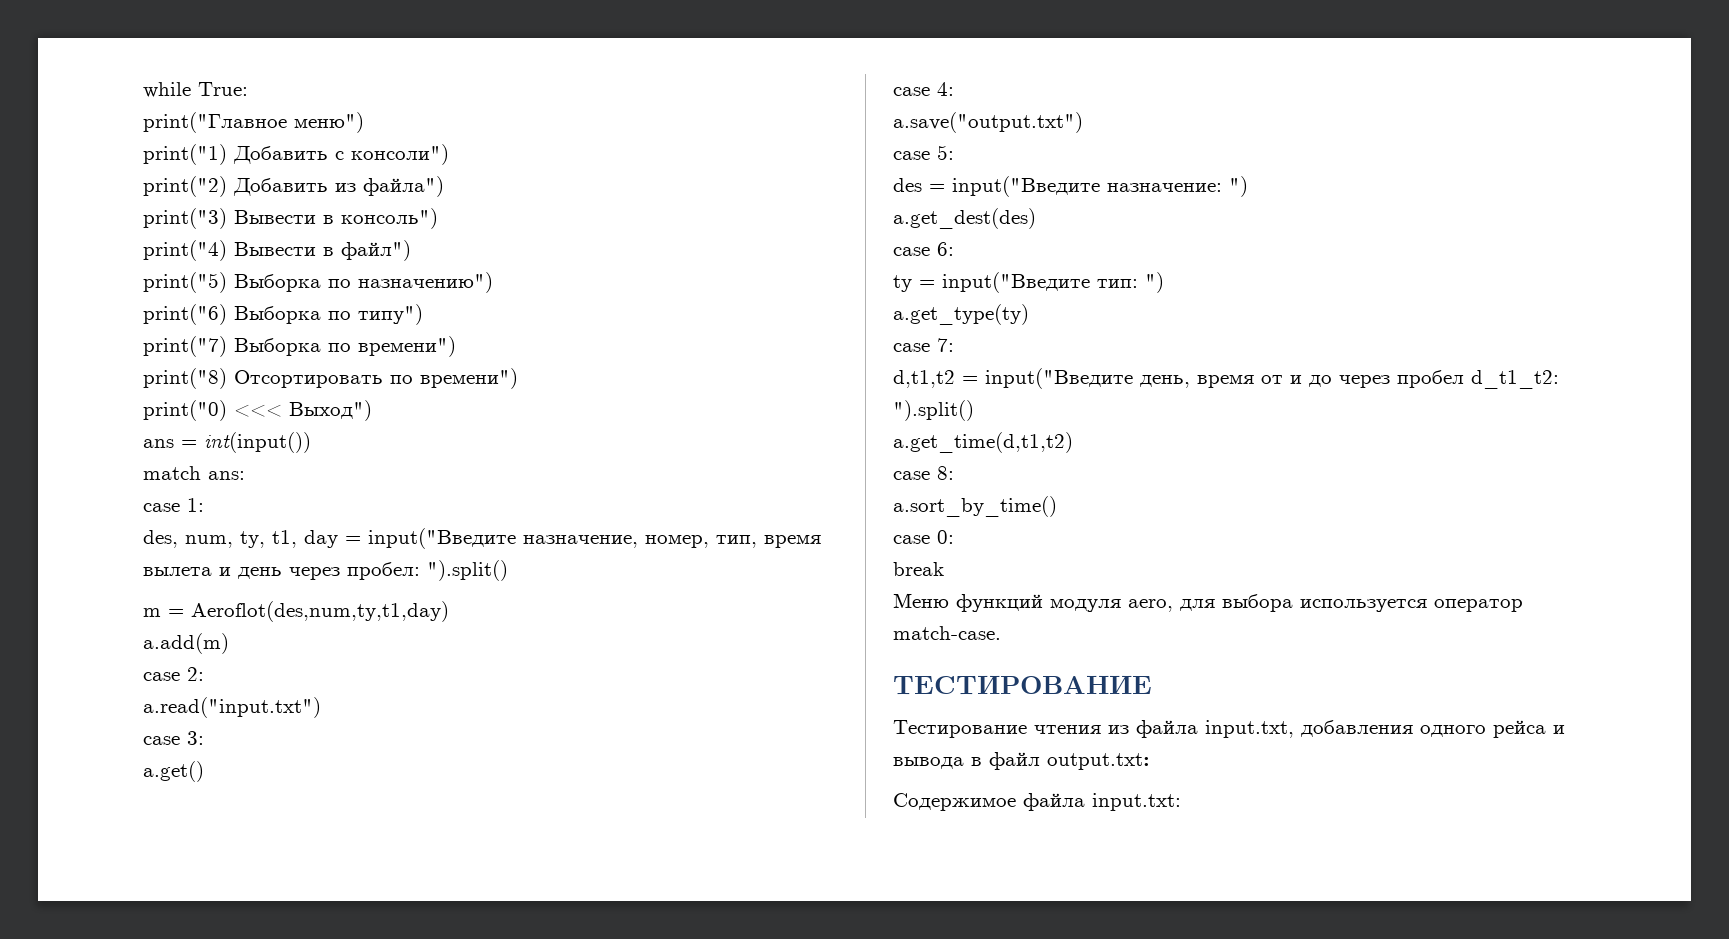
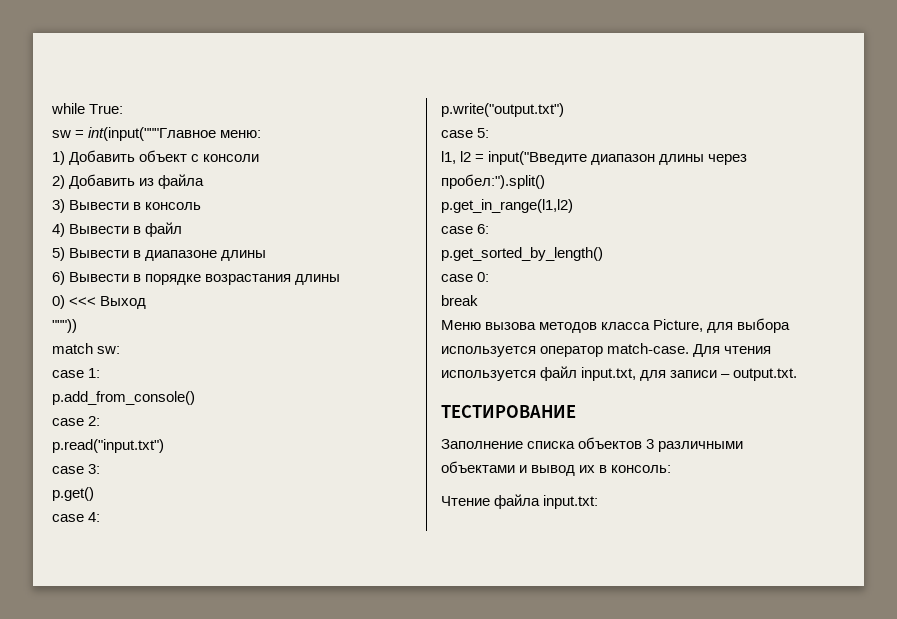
[143,112,364,133] [143,144,449,165] [143,176,444,197] [143,208,438,229] [143,240,411,261] [143,272,493,293] [143,304,423,325] [143,336,456,357] [143,368,518,389] [143,400,372,421] [143,432,311,453] print("Главное меню") // print("1) Добавить с консоли") // print("2) Добавить из файла") // print("3) Вывести в консоль") // print("4) Вывести в файл") // print("5) Выборка по назначению") // print("6) Выборка по типу") // print("7) Выборка по времени") // print("8) Отсортировать по времени") // print("0) <<< Выход") // ans = int(input()) -> [52,127,262,141] [52,150,260,165] [52,174,205,189] [52,199,202,213] [52,222,183,237] [52,247,267,261] [52,271,341,285] [52,295,147,309] [52,319,77,333] sw = int(input("""Главное меню: // 1) Добавить объект с консоли // 2) Добавить из файла // 3) Вывести в консоль // 4) Вывести в файл // 5) Вывести в диапазоне длины // 6) Вывести в порядке возрастания длины // 0) <<< Выход // """))
[208,471,245,480] ans: -> [97,346,121,354] sw:
[143,528,821,549] [143,560,508,581] [143,601,449,622] [143,633,229,654] des, num, ty, t1, day = input("Введите назначение, номер, тип, время вылета и день через пробел: ").split() // m = Aeroflot(des,num,ty,t1,day) // a.add(m) -> [52,391,195,405] p.add_from_console()
[143,697,321,718] a.read("input.txt") -> [52,439,164,453] p.read("input.txt")
[143,761,204,782] a.get() -> [52,487,94,501] p.get()
[893,112,1083,133] a.save("output.txt") -> [441,103,564,117] p.write("output.txt")
[893,176,1248,197] [893,208,1036,229] [893,242,954,256] [893,272,1164,293] [893,304,1029,325] [893,338,954,352] [893,368,1559,389] [893,400,974,421] [893,432,1073,453] [893,466,954,480] [893,496,1057,517] des = input("Введите назначение: ") // a.get_dest(des) // case 6: // ty = input("Введите тип: ") // a.get_type(ty) // case 7: // d,t1,t2 = input("Введите день, время от и до через пробел d_t1_t2: ").split() // a.get_time(d,t1,t2) // case 8: // a.sort_by_time() -> [441,151,748,165] [441,174,545,189] [441,199,573,213] [441,224,490,234] [441,247,603,261] l1, l2 = input("Введите диапазон длины через пробел:").split() // p.get_in_range(l1,l2) // case 6: // p.get_sorted_by_length()
[956,594,1173,612] функций модуля aero, -> [485,319,704,333] вызова методов класса Picture,
[893,675,1152,695] [893,720,1565,738] [893,752,1150,770] [893,793,1016,811] // ТЕСТИРОВАНИЕ // Тестирование чтения из файла input.txt, добавления одного рейса и вывода в файл output.txt: // Содержимое -> [693,344,772,357] [441,366,798,381] [441,405,576,418] [441,437,744,452] [441,461,672,476] [441,496,490,506] Для чтения используется файл input.txt, для записи – output.txt. // ТЕСТИРОВАНИЕ // Заполнение списка объектов 3 различными объектами и вывод их в консоль: // Чтение

